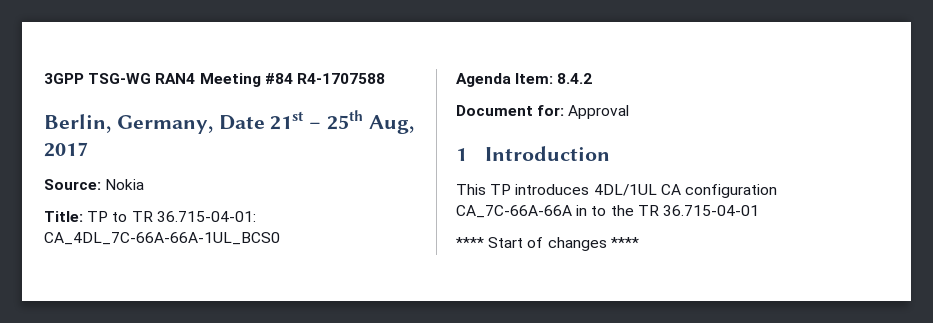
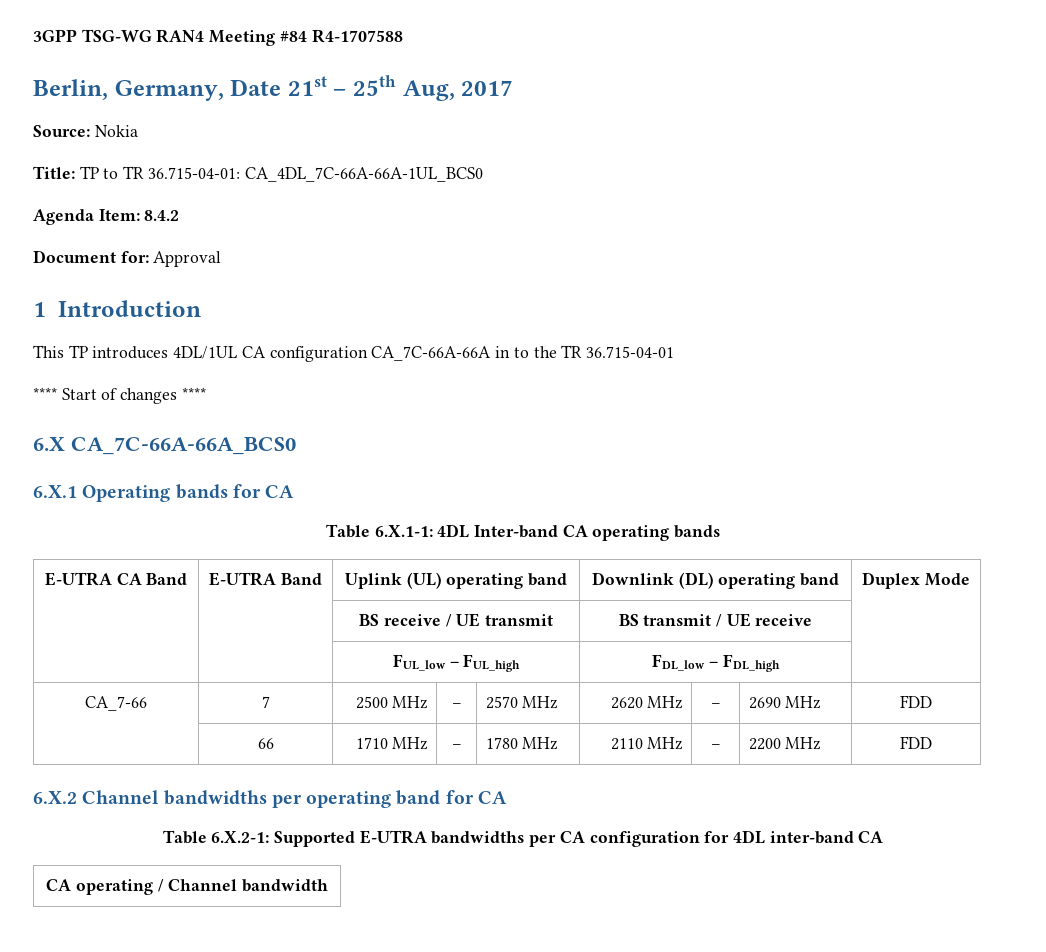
(639, 242) none -> [33,437,296,455] [33,484,295,502] [325,524,721,541] [44,572,188,586] [209,572,322,586] [344,572,568,589] [591,572,840,589] [862,572,970,589] [359,613,553,627] [618,613,813,627] [392,654,521,672] [652,654,780,672] [85,696,147,711] [261,696,270,708] [355,696,429,709] [451,703,462,708] [485,696,559,709] [610,696,684,709] [710,703,721,708] [748,696,822,709] [900,695,932,708] [257,738,274,749] [355,737,429,750] [451,744,462,749] [485,737,559,750] [610,737,684,750] [710,744,721,749] [748,737,822,750] [900,736,932,749] [33,790,507,808] [162,830,884,847] [46,879,328,895] // 6.X CA_7C-66A-66A_BCS0 // 6.X.1 Operating bands for CA // Table 6.X.1-1: 4DL Inter-band CA operating bands // E-UTRA CA Band | E-UTRA Band | Uplink (UL) operating band | Downlink (DL) operating band | Duplex Mode // | | BS receive / UE transmit | BS transmit / UE receive | // | | FUL_low – FUL_high | FDL_low – FDL_high | // CA_7-66 | 7 | 2500 MHz | – | 2570 MHz | 2620 MHz | – | 2690 MHz | FDD // | 66 | 1710 MHz | – | 1780 MHz | 2110 MHz | – | 2200 MHz | FDD // 6.X.2 Channel bandwidths per operating band for CA // Table 6.X.2-1: Supported E-UTRA bandwidths per CA configuration for 4DL inter-band CA // CA operating / Channel bandwidth

